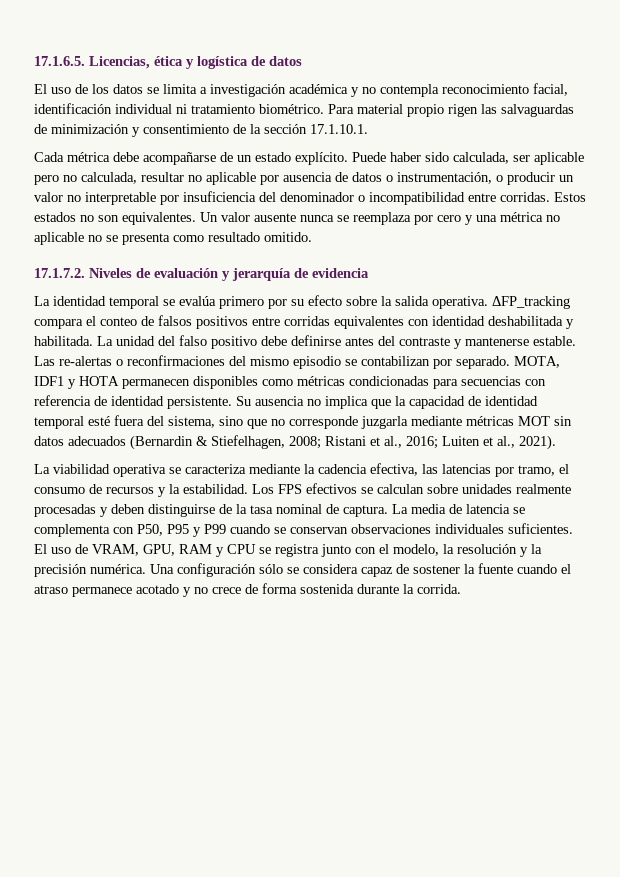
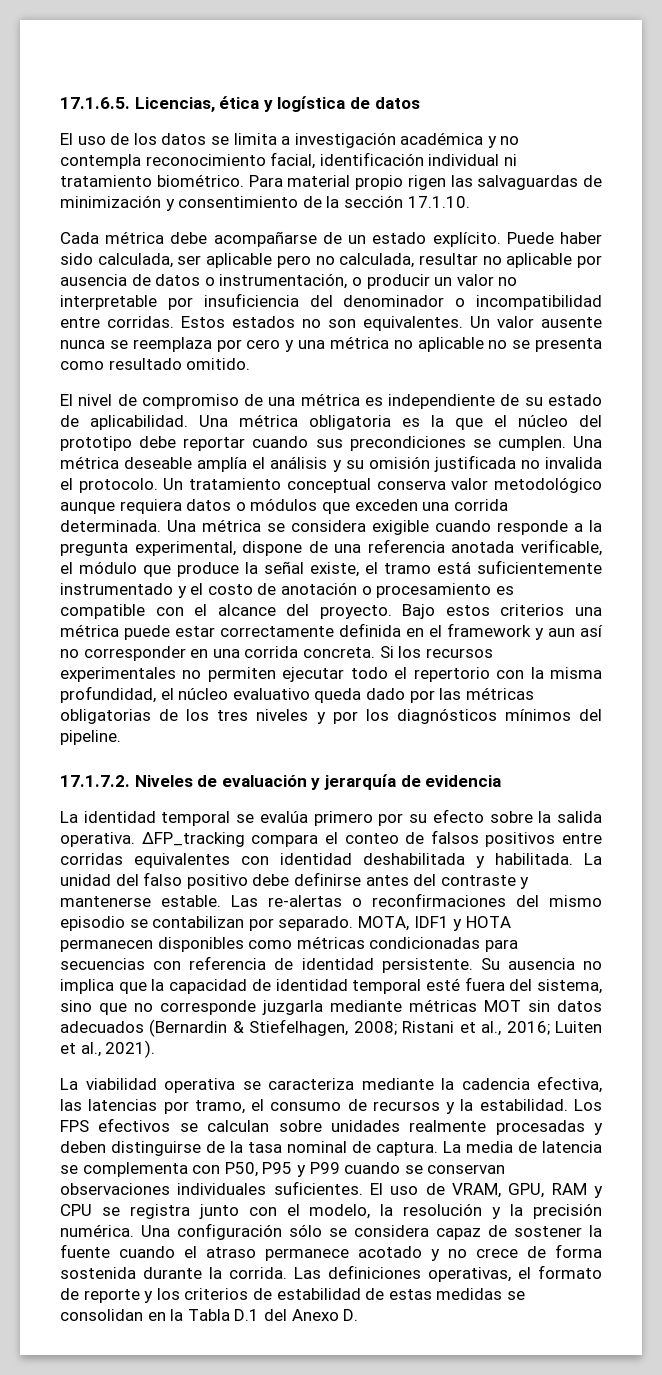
[310,124,368,134] 17.1.10.1. -> [407,196,470,208] 17.1.10.
(312, 237) none -> [60,393,602,409] [60,414,602,430] [60,436,602,451] [60,455,603,472] [60,477,602,493] [60,498,508,514] [60,519,602,535] [60,539,602,556] [60,560,602,577] [60,582,514,598] [60,604,602,619] [60,623,603,640] [60,646,493,661] [60,667,602,682] [60,686,534,703] [60,708,603,724] [60,730,121,745] // El nivel de compromiso de una métrica es independiente de su estado de aplicabilidad. Una métrica obligatoria es la que el núcleo del prototipo debe reportar cuando sus precondiciones se cumplen. Una métrica deseable amplía el análisis y su omisión justificada no invalida el protocolo. Un tratamiento conceptual conserva valor metodológico aunque requiera datos o módulos que exceden una corrida determinada. Una métrica se considera exigible cuando responde a la pregunta experimental, dispone de una referencia anotada verificable, el módulo que produce la señal existe, el tramo está suficientemente instrumentado y el costo de anotación o procesamiento es compatible con el alcance del proyecto. Bajo estos criterios una métrica puede estar correctamente definida en el framework y aun así no corresponder en una corrida concreta. Si los recursos experimentales no permiten ejecutar todo el repertorio con la misma profundidad, el núcleo evaluativo queda dado por las métricas obligatorias de los tres niveles y por los diagnósticos mínimos del pipeline.
(461, 589) none -> [294,1265,602,1282] [60,1288,525,1303] [60,1309,359,1321] Las definiciones operativas, el formato de reporte y los criterios de estabilidad de estas medidas se consolidan en la Tabla D.1 del Anexo D.

